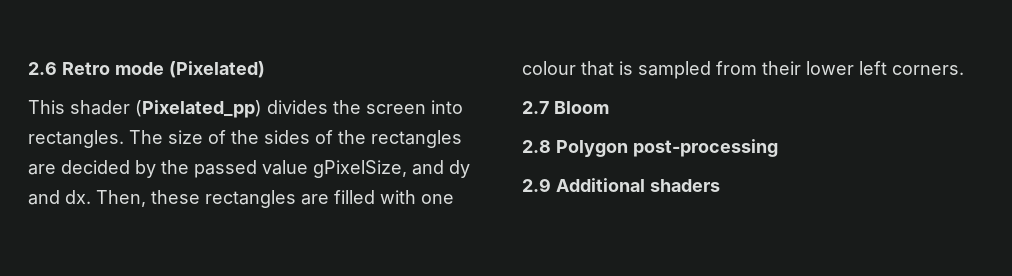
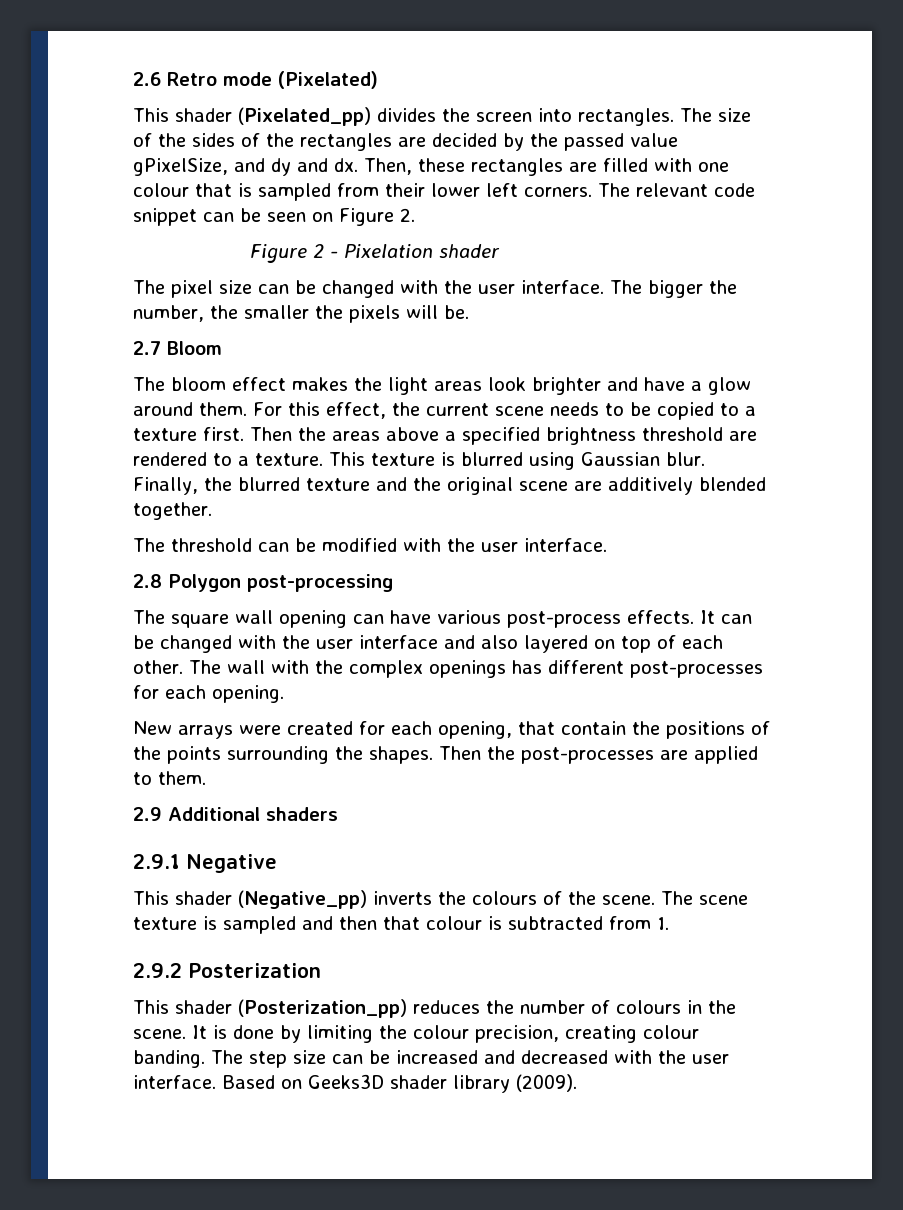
[522,101,609,114] [522,139,778,157] [522,178,720,192] // 2.7 Bloom // 2.8 Polygon post-processing // 2.9 Additional shaders -> [598,183,755,197] [133,208,415,226] [250,244,501,263] [133,280,737,298] [133,305,469,323] [133,341,222,355] [133,377,751,395] [133,402,756,420] [133,427,757,445] [133,452,705,470] [133,477,766,495] [133,502,212,520] [133,538,607,552] [133,574,393,592] [133,610,752,628] [133,635,723,653] [133,660,763,678] [133,685,284,703] [133,721,770,739] [133,746,758,764] [133,771,206,785] [133,807,338,821] [133,854,277,873] [133,890,748,909] [133,916,669,934] [133,963,321,978] [133,999,736,1018] [133,1025,699,1043] [133,1050,729,1068] [133,1074,577,1093] The relevant code snippet can be seen on Figure 2. // Figure 2 - Pixelation shader // The pixel size can be changed with the user interface. The bigger the number, the smaller the pixels will be. // 2.7 Bloom // The bloom effect makes the light areas look brighter and have a glow around them. For this effect, the current scene needs to be copied to a texture first. Then the areas above a specified brightness threshold are rendered to a texture. This texture is blurred using Gaussian blur. Finally, the blurred texture and the original scene are additively blended together. // The threshold can be modified with the user interface. // 2.8 Polygon post-processing // The square wall opening can have various post-process effects. It can be changed with the user interface and also layered on top of each other. The wall with the complex openings has different post-processes for each opening. // New arrays were created for each opening, that contain the positions of the points surrounding the shapes. Then the post-processes are applied to them. // 2.9 Additional shaders // 2.9.1 Negative // This shader (Negative_pp) inverts the colours of the scene. The scene texture is sampled and then that colour is subtracted from 1. // 2.9.2 Posterization // This shader (Posterization_pp) reduces the number of colours in the scene. It is done by limiting the colour precision, creating colour banding. The step size can be increased and decreased with the user interface. Based on Geeks3D shader library (2009).

